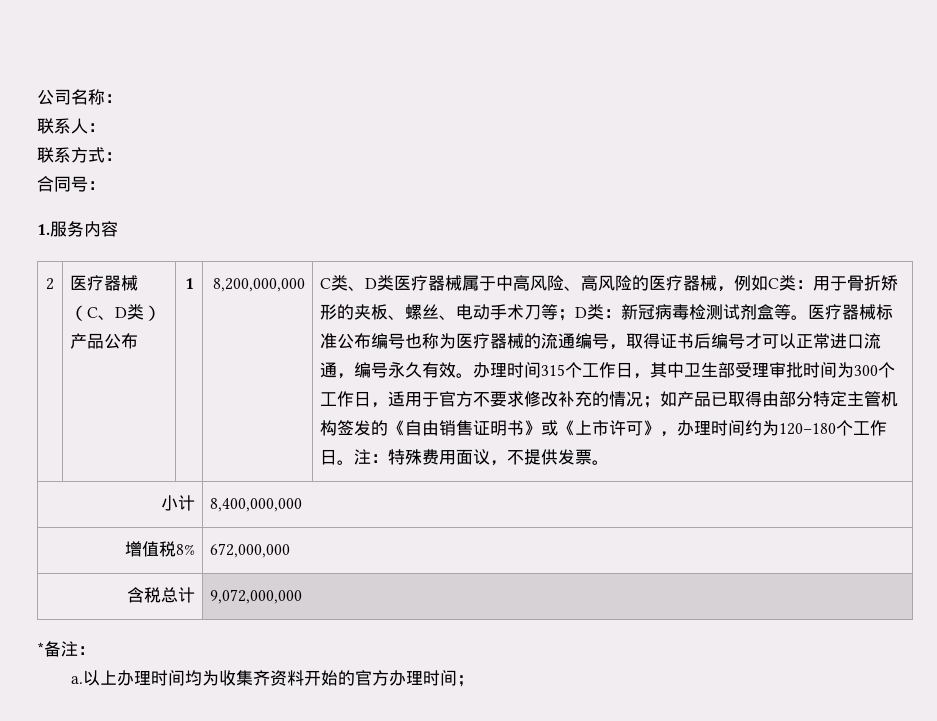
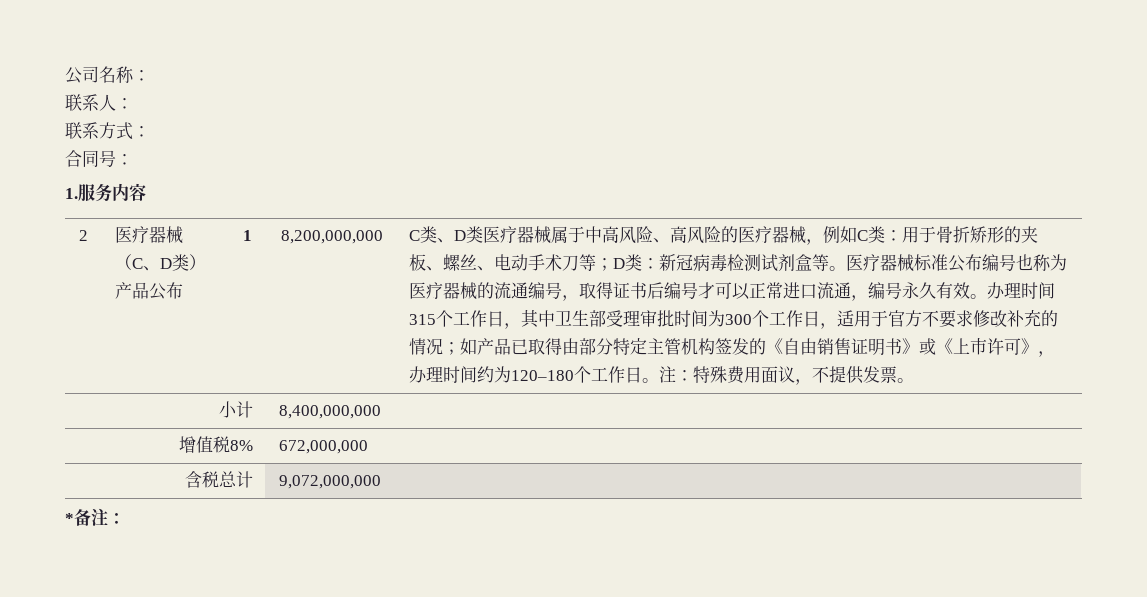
[70,670,474,687] // a.以上办理时间均为收集齐资料开始的官方办理时间； -> (125, 518) none

